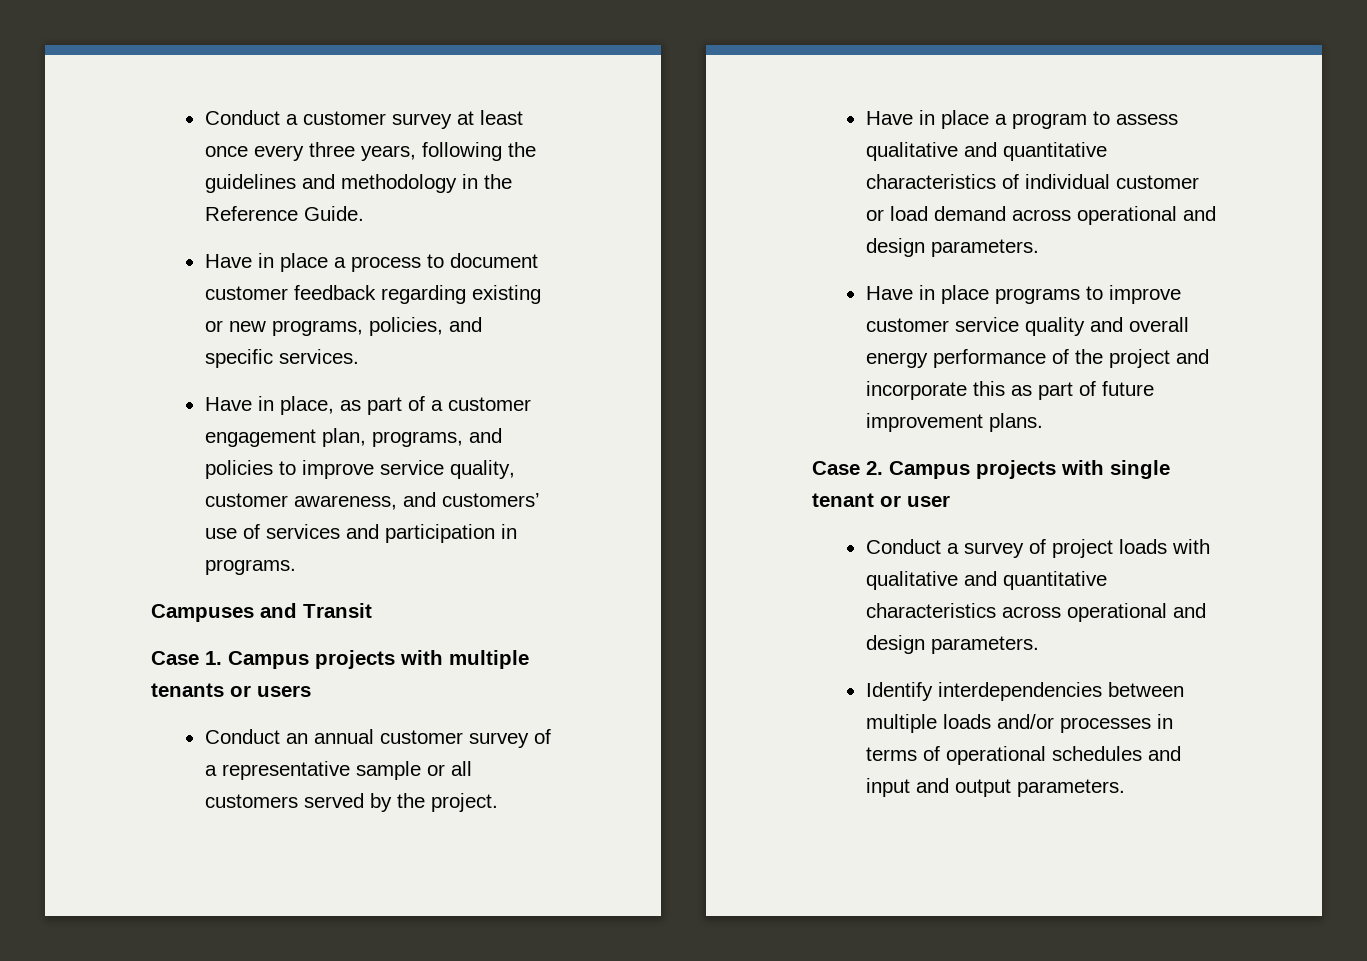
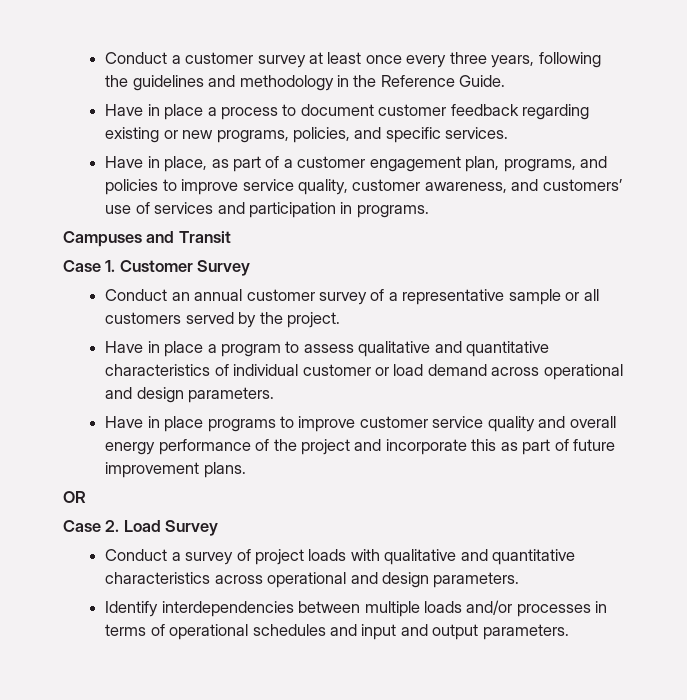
[228,650,529,669] [151,683,311,697] Campus projects with multiple tenants or users -> [119,260,251,276] Customer Survey
(1043, 422) none -> [63,491,86,503] // OR
[889,460,1170,479] [812,493,950,507] Campus projects with single tenant or user -> [123,520,219,536] Load Survey

